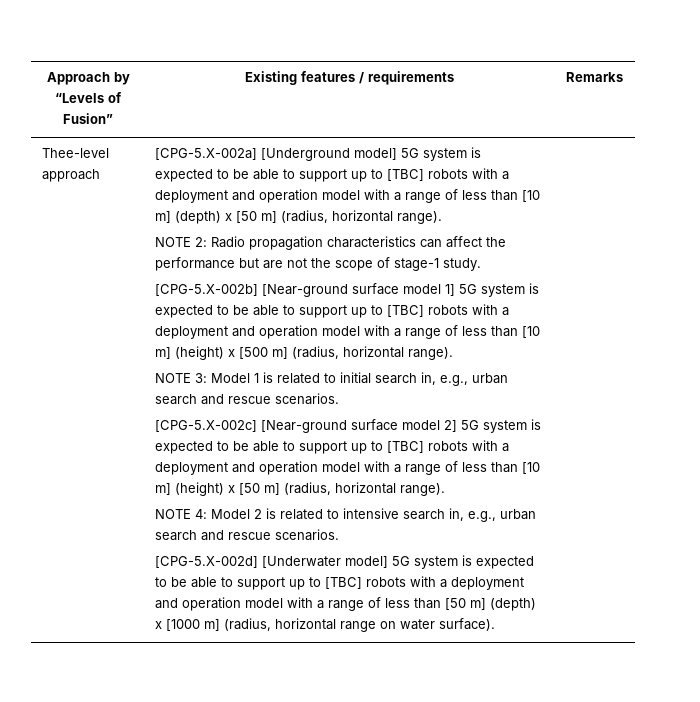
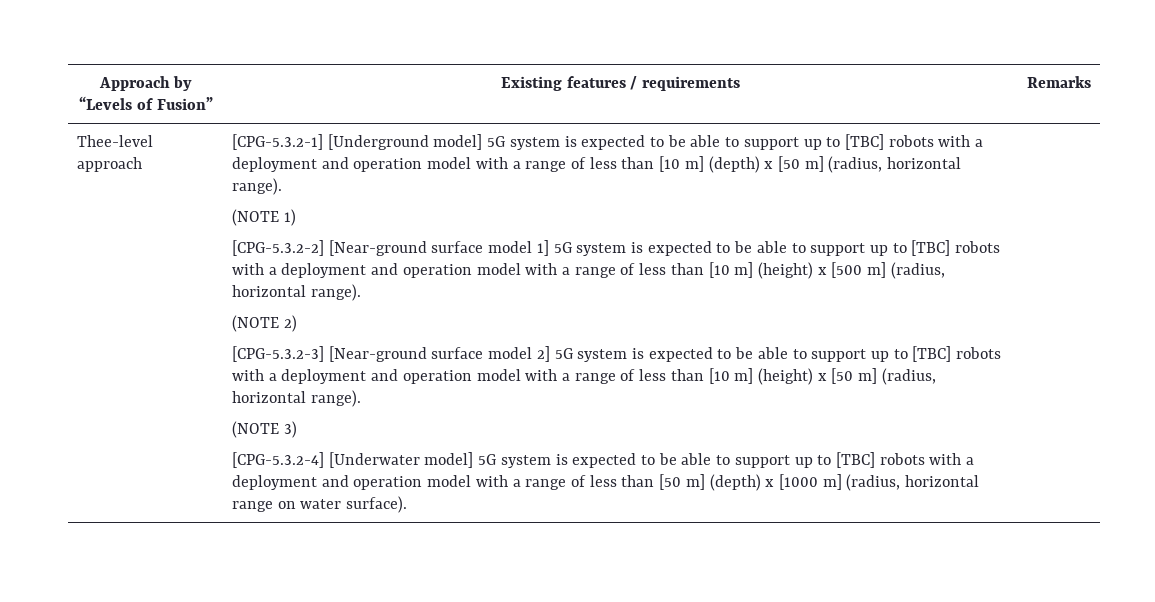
[155,148,258,160] [CPG-5.X-002a] -> [231,134,323,150] [CPG-5.3.2-1]
[155,236,507,250] [155,257,482,271] [155,284,259,296] NOTE 2: Radio propagation characteristics can affect the performance but are not the scope of stage-1 study. // [CPG-5.X-002b] -> [231,209,296,226] [231,240,324,256] (NOTE 1) // [CPG-5.3.2-2]
[155,372,509,386] [155,393,340,405] [155,420,258,432] NOTE 3: Model 1 is related to initial search in, e.g., urban search and rescue scenarios. // [CPG-5.X-002c] -> [231,315,297,332] [231,346,324,362] (NOTE 2) // [CPG-5.3.2-3]
[155,508,537,522] [155,529,340,541] [155,556,259,568] NOTE 4: Model 2 is related to intensive search in, e.g., urban search and rescue scenarios. // [CPG-5.X-002d] -> [231,421,297,438] [231,452,324,468] (NOTE 3) // [CPG-5.3.2-4]

